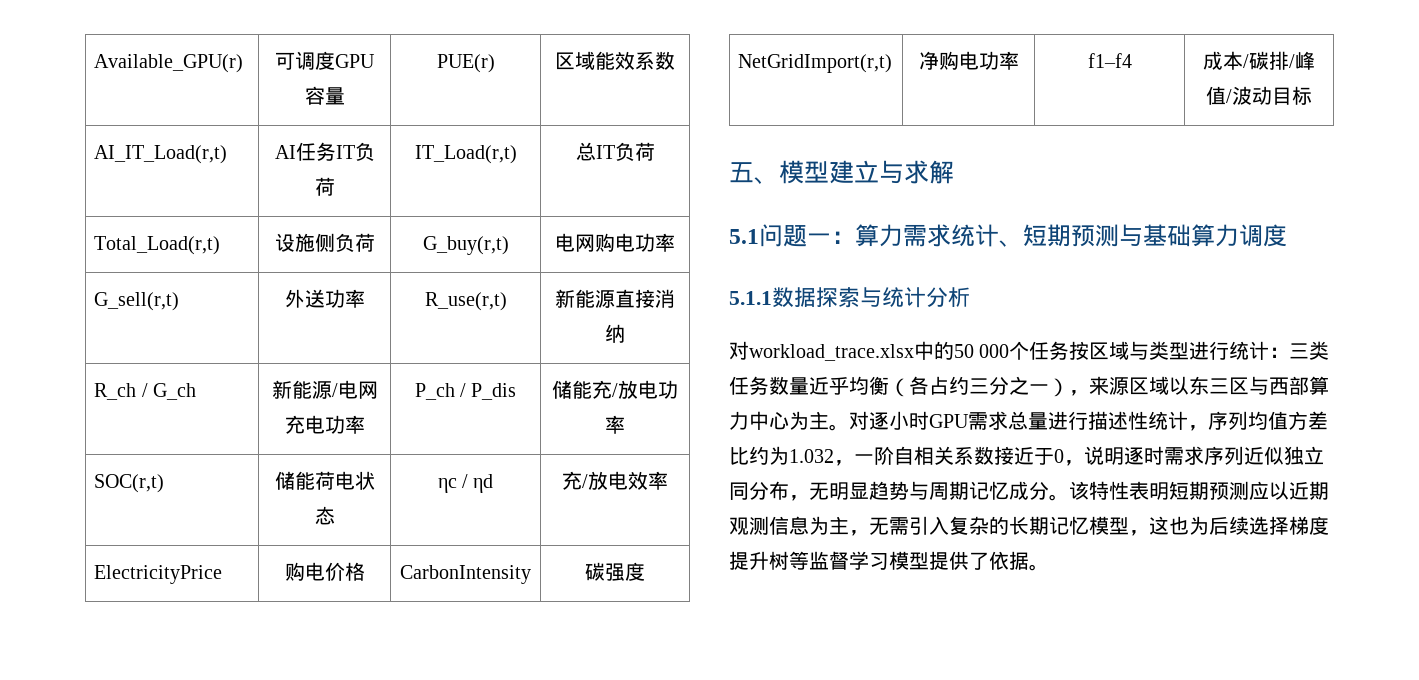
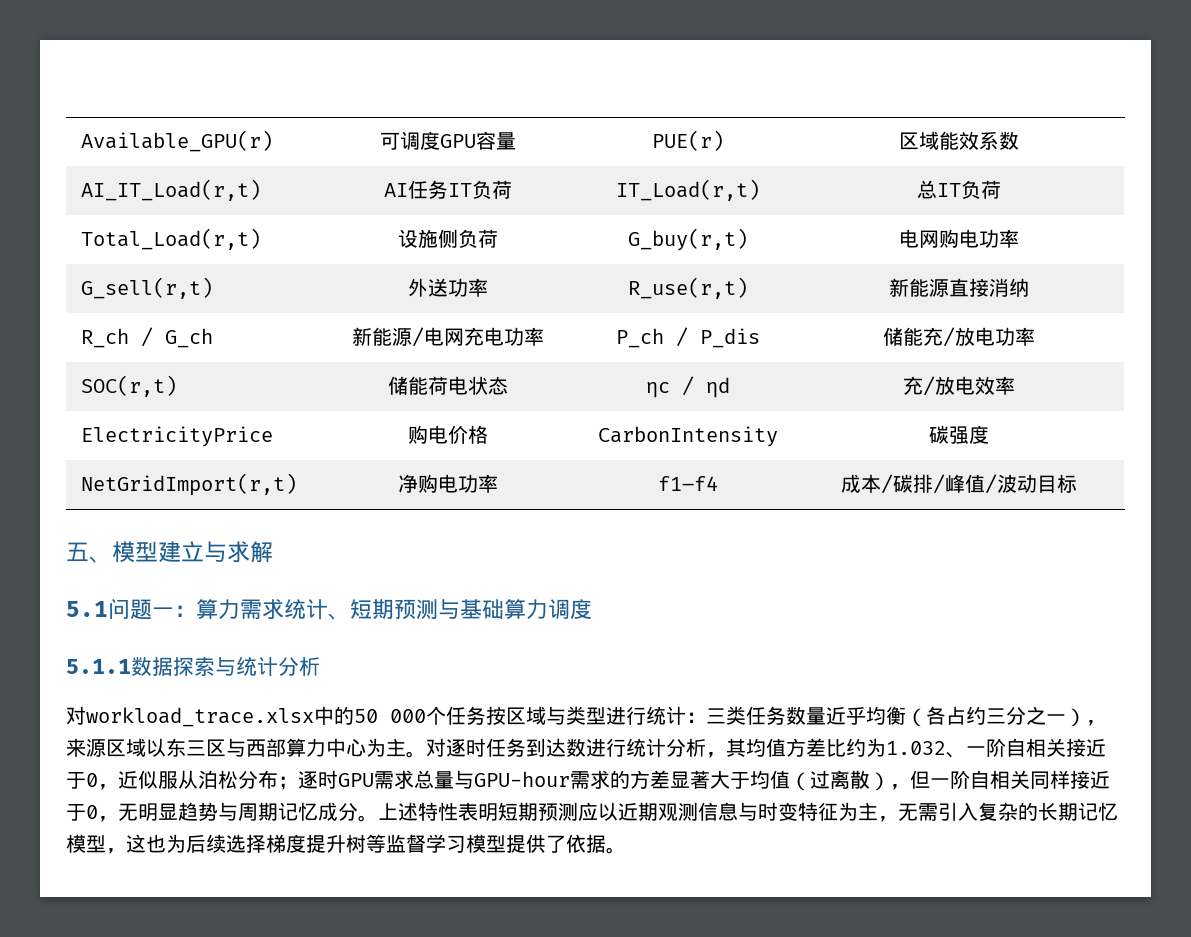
[889,411,1248,431] 小时GPU需求总量进行描述性统计，序列 -> [466,738,746,758] 时任务到达数进行统计分析，其
[834,446,1324,466] [729,481,789,500] ，一阶自相关系数接近于0，说明逐时需求序列近似独立同分布 -> [946,738,1106,758] [66,770,1110,791] [66,804,98,821] 、一阶自相关接近于0，近似服从泊松分布；逐时GPU需求总量与GPU-hour需求的方差显著大于均值（过离散），但一阶自相关同样接近于0
[1069,481,1089,500] 该 -> [378,802,418,821] 上述
(809, 525) none -> [738,802,838,821] 与时变特征

